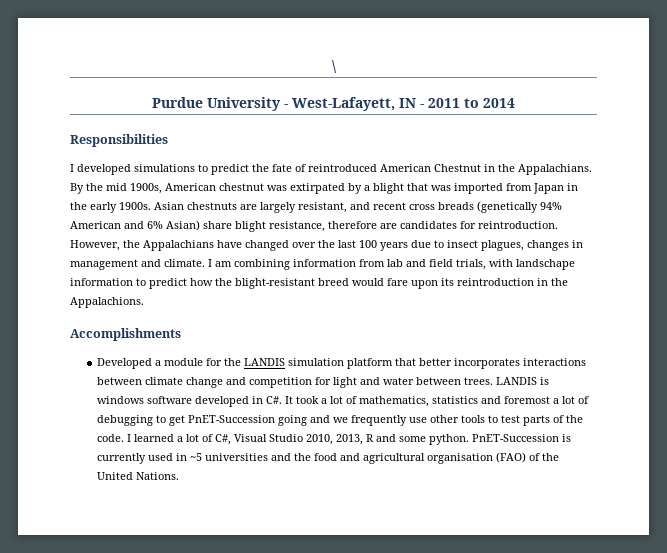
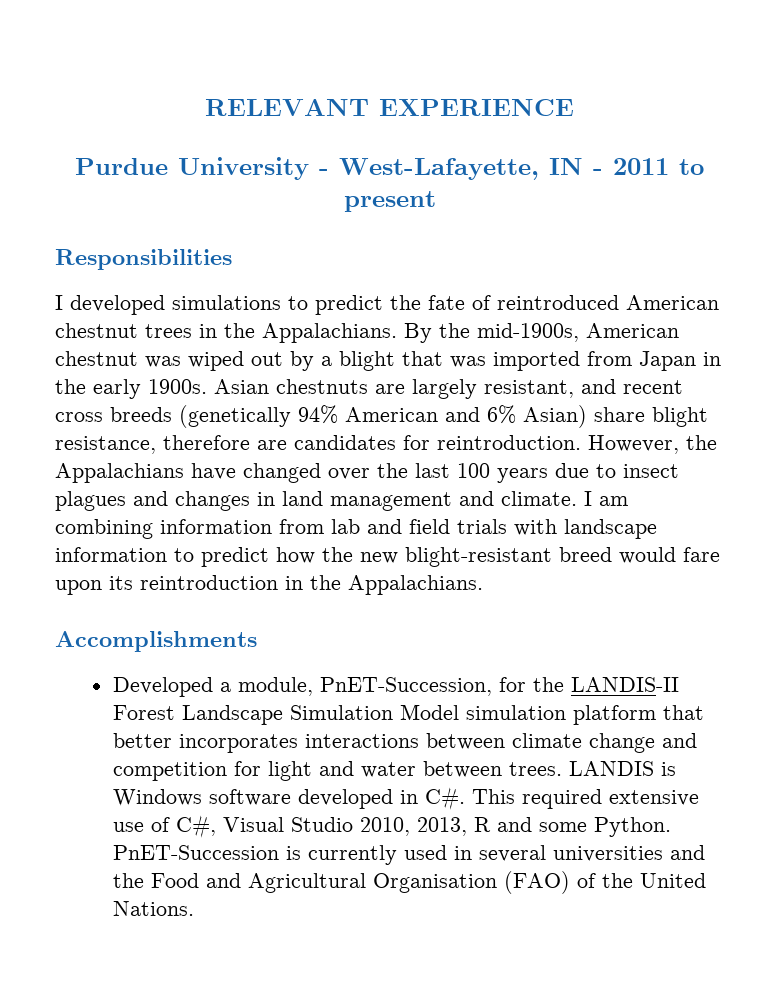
[331,60,337,73] \ -> [205,99,574,116] RELEVANT EXPERIENCE
[292,97,395,111] West-Lafayett, -> [339,158,539,180] West-Lafayette,
[483,98,515,108] 2014 -> [343,191,436,212] present
[434,164,481,172] Chestnut -> [55,323,192,338] chestnut trees
[106,183,162,194] mid 1900s, -> [477,323,579,342] mid-1900s,
[290,183,345,194] extirpated -> [188,351,283,371] wiped out
[438,202,474,210] breads -> [110,407,172,422] breeds
[481,240,524,251] plagues, -> [55,491,168,511] plagues and
(583, 244) none -> [282,491,323,506] land
[456,259,575,270] trials, with landschape -> [457,519,657,539] trials with landscape
(232, 282) none -> [360,552,398,564] new
[70,297,144,308] Appalachions. -> [348,575,483,595] Appalachians.
[163,358,285,366] module for the LANDIS -> [237,677,679,696] [112,704,459,725] module, PnET-Succession, for the LANDIS-II Forest Landscape Simulation Model
[96,396,144,404] windows -> [112,789,202,806] Windows
[284,396,589,407] [96,415,583,426] [96,434,199,442] It took a lot of mathematics, statistics and foremost a lot of debugging to get PnET-Succession going and we frequently use other tools to test parts of the code. I learned a lot -> [471,789,699,809] [112,822,144,832] This required extensive use
[428,434,469,445] python. -> [593,817,671,837] Python.
[189,453,202,461] ~5 -> [478,845,546,862] several
[313,453,493,464] food and agricultural organisation -> [150,873,497,893] Food and Agricultural Organisation

